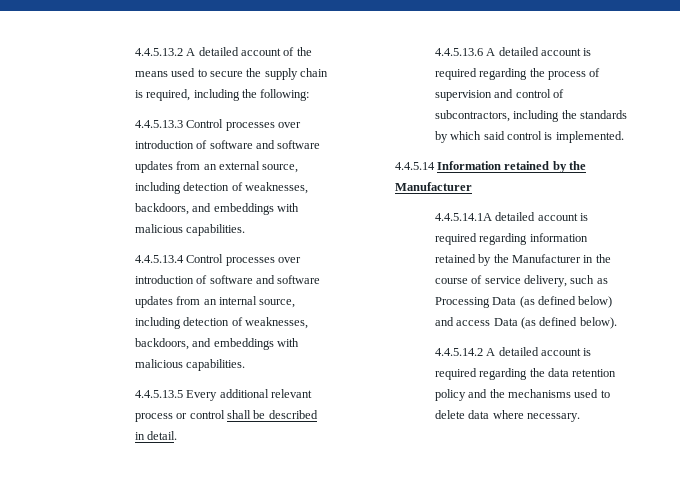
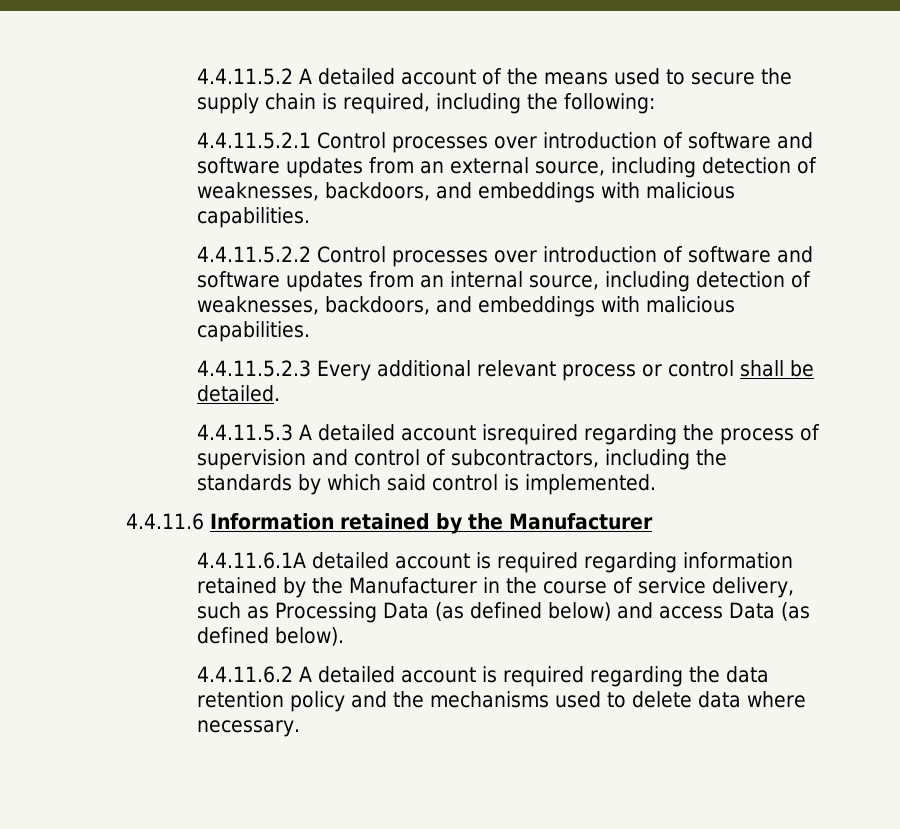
[134,48,183,56] 4.4.5.13.2 -> [196,68,293,85] 4.4.11.5.2
[134,120,183,128] 4.4.5.13.3 -> [196,132,311,149] 4.4.11.5.2.1
[134,255,184,263] 4.4.5.13.4 -> [196,246,311,263] 4.4.11.5.2.2
[134,390,183,398] 4.4.5.13.5 -> [196,360,311,377] 4.4.11.5.2.3
[268,410,318,419] [134,431,178,440] [434,47,592,56] [434,68,477,80] described in detail. // 4.4.5.13.6 A detailed account is required -> [196,385,280,402] [196,424,578,445] detailed. // 4.4.11.5.3 A detailed account isrequired
[394,162,435,170] 4.4.5.14 -> [125,513,204,530] 4.4.11.6
[434,213,492,221] 4.4.5.14.1A -> [196,552,306,569] 4.4.11.6.1A
[434,348,483,356] 4.4.5.14.2 -> [196,666,293,683] 4.4.11.6.2

